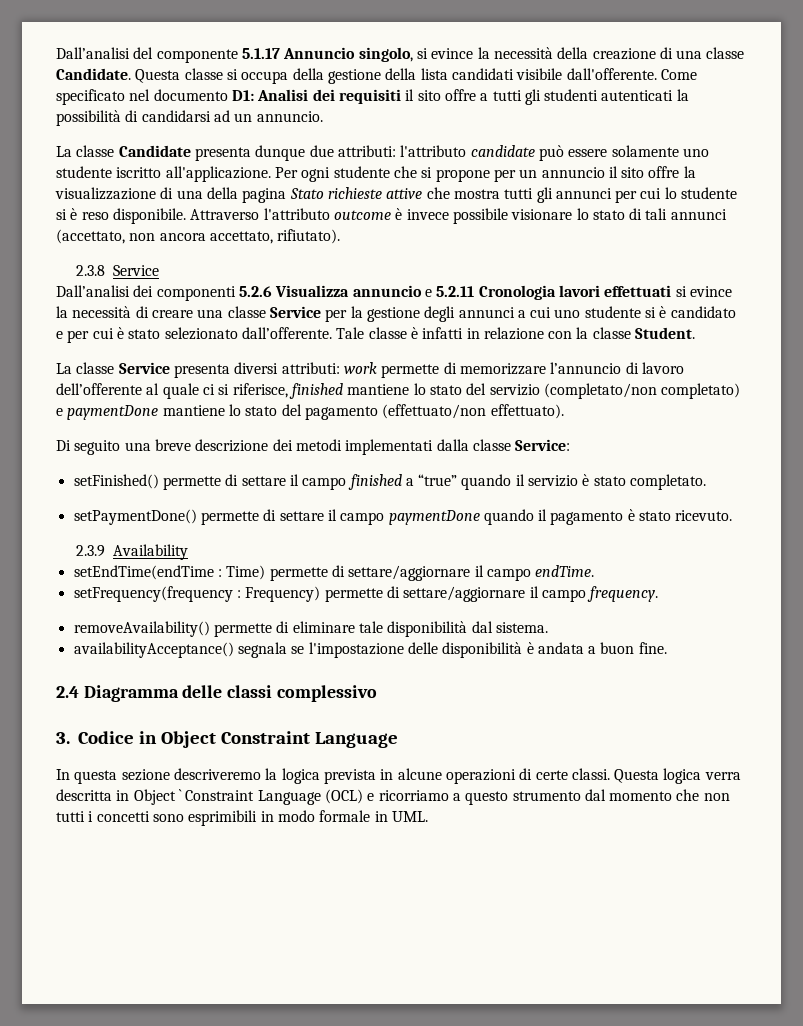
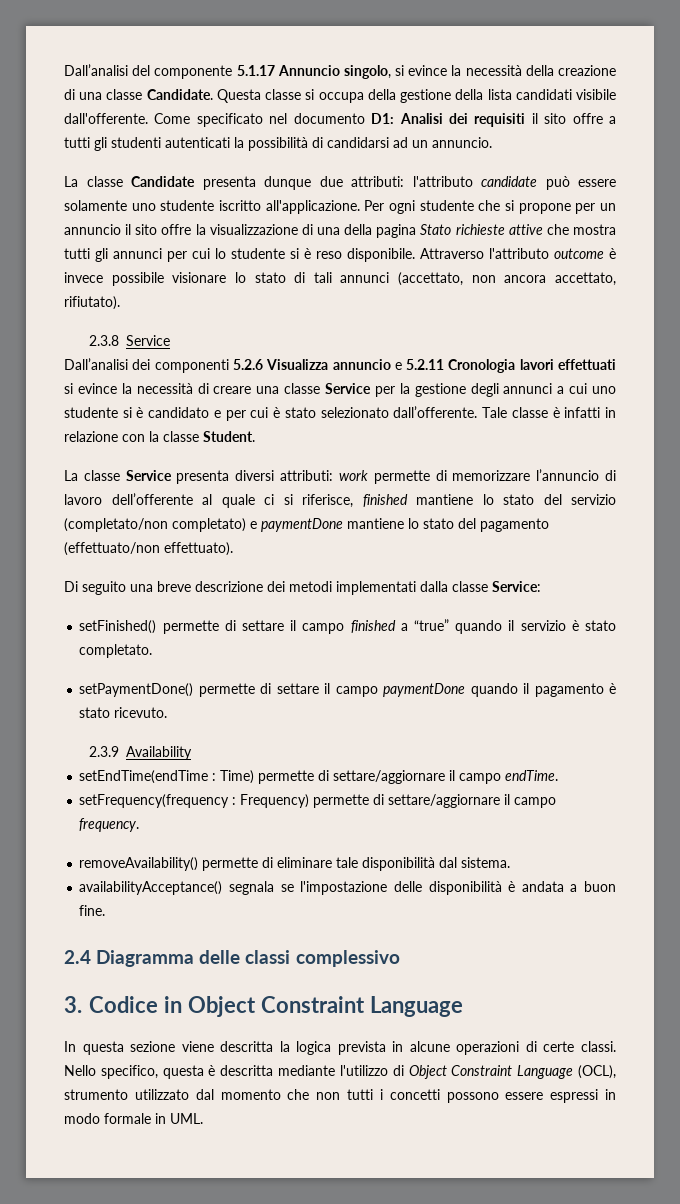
[173,768,261,780] descriveremo -> [181,1041,274,1052] viene descritta
[614,768,741,784] [56,789,581,805] Questa logica verra descritta in Object ` Constraint Language (OCL) e ricorriamo a questo strumento -> [64,1065,616,1079] [64,1089,189,1100] Nello specifico, questa è descritta mediante l'utilizzo di Object Constraint Language (OCL), strumento utilizzato
[152,810,258,826] sono esprimibili -> [446,1089,599,1103] possono essere espressi

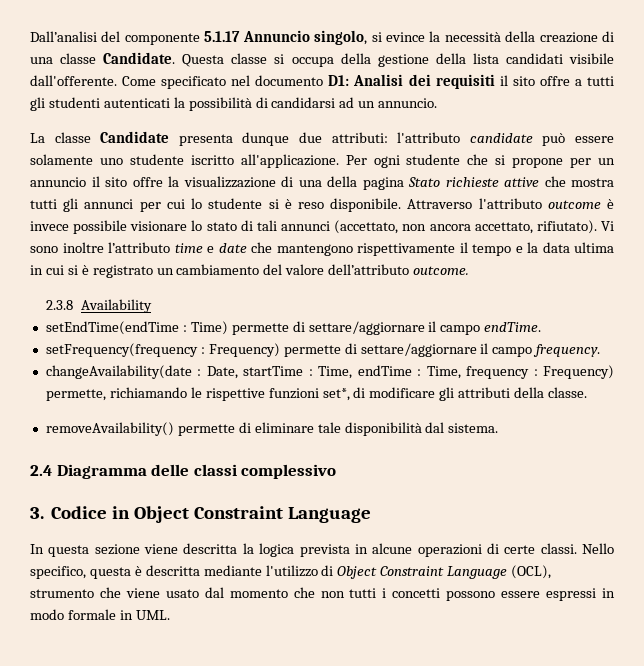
[88,335,170,346] [64,358,617,373] [64,383,616,397] [64,406,616,421] [64,431,255,442] [64,469,616,484] [64,493,616,508] [64,518,549,532] [64,542,233,556] [64,581,541,595] [79,619,616,634] [79,644,153,658] [79,683,616,697] [79,707,168,718] [88,746,119,757] // 2.3.8 Service // Dall’analisi dei componenti 5.2.6 Visualizza annuncio e 5.2.11 Cronologia lavori effettuati si evince la necessità di creare una classe Service per la gestione degli annunci a cui uno studente si è candidato e per cui è stato selezionato dall’offerente. Tale classe è infatti in relazione con la classe Student. // La classe Service presenta diversi attributi: work permette di memorizzare l’annuncio di lavoro dell’offerente al quale ci si riferisce, finished mantiene lo stato del servizio (completato/non completato) e paymentDone mantiene lo stato del pagamento (effettuato/non effettuato). // Di seguito una breve descrizione dei metodi implementati dalla classe Service: // setFinished() permette di settare il campo finished a “true” quando il servizio è stato completato. // setPaymentDone() permette di settare il campo paymentDone quando il pagamento è stato ricevuto. // 2.3.9 -> [601,221,614,231] [30,242,614,256] [30,264,470,278] [46,300,74,310] Vi sono inoltre l’attributo time e date che mantengono rispettivamente il tempo e la data ultima in cui si è registrato un cambiamento del valore dell’attributo outcome. // 2.3.8
(140, 825) none -> [45,365,614,379] [45,387,588,401] // changeAvailability(date : Date, startTime : Time, endTime : Time, frequency : Frequency) permette, richiamando le rispettive funzioni set*, di modificare gli attributi della classe.
[79,881,616,895] [79,905,106,916] // availabilityAcceptance() segnala se l'impostazione delle disponibilità è andata a buon fine. -> (499, 428) none
[134,1089,189,1100] utilizzato -> [99,587,199,598] che viene usato

